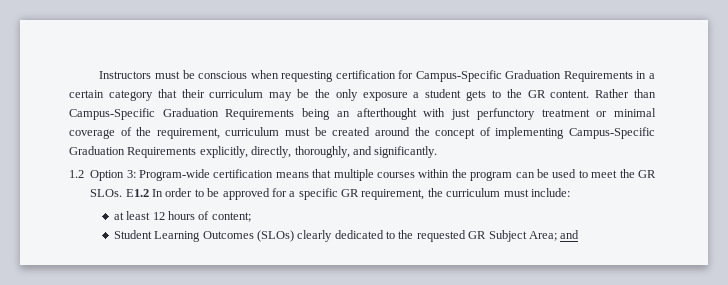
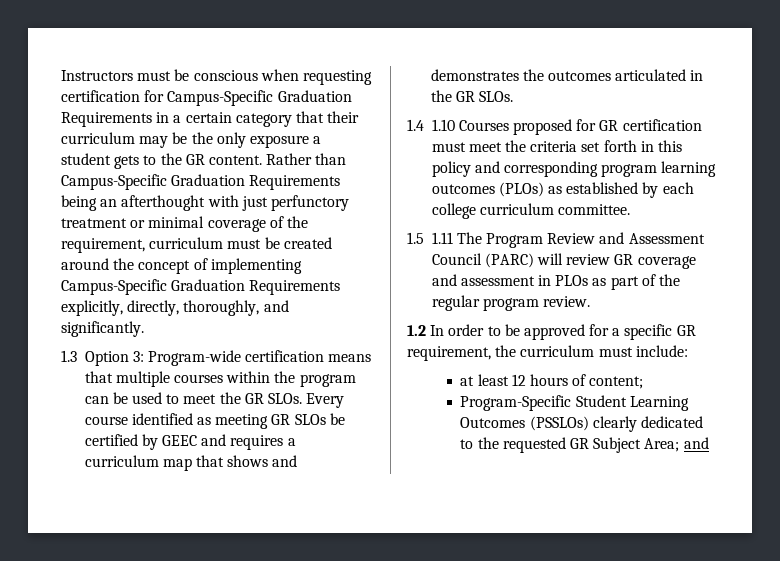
[69,170,84,178] 1.2 -> [61,350,77,362] 1.3
[125,189,149,197] E1.2 -> [306,393,345,408] [84,413,345,429] [84,434,296,450] [84,455,298,471] [430,69,704,81] [430,90,514,102] [407,119,702,135] [431,140,683,152] [431,161,717,177] [431,182,694,198] [431,203,631,219] [407,232,705,248] [431,253,696,269] [431,274,681,290] [431,295,591,311] [407,325,426,336] Every course identified as meeting GR SLOs be certified by GEEC and requires a curriculum map that shows and demonstrates the outcomes articulated in the GR SLOs. // 1.4 1.10 Courses proposed for GR certification must meet the criteria set forth in this policy and corresponding program learning outcomes (PLOs) as established by each college curriculum committee. // 1.5 1.11 The Program Review and Assessment Council (PARC) will review GR coverage and assessment in PLOs as part of the regular program review. // 1.2
(251, 217) none -> [460,395,572,411] Program-Specific
[256,230,294,242] (SLOs) -> [529,416,589,431] (PSSLOs)

